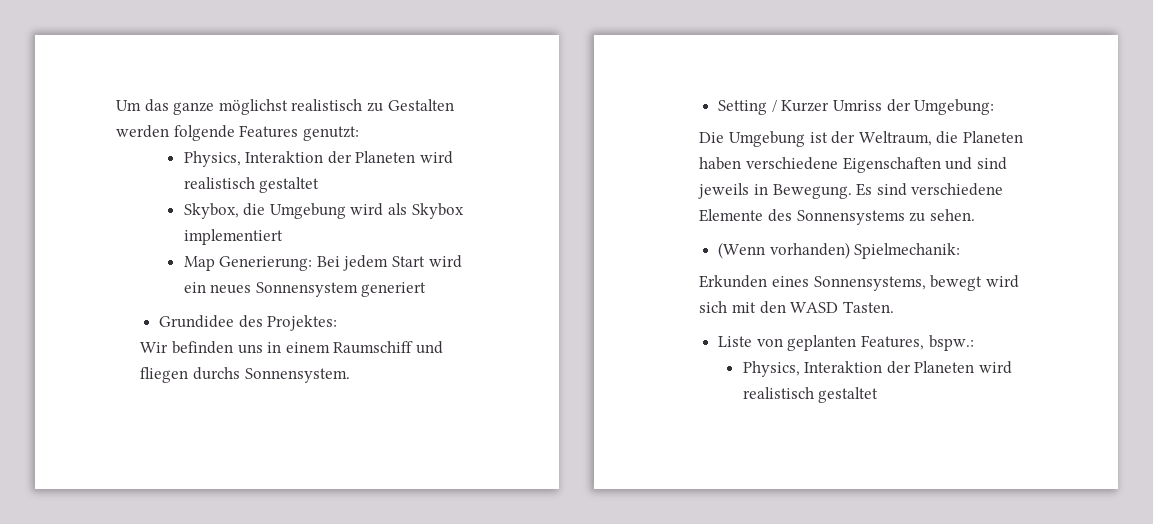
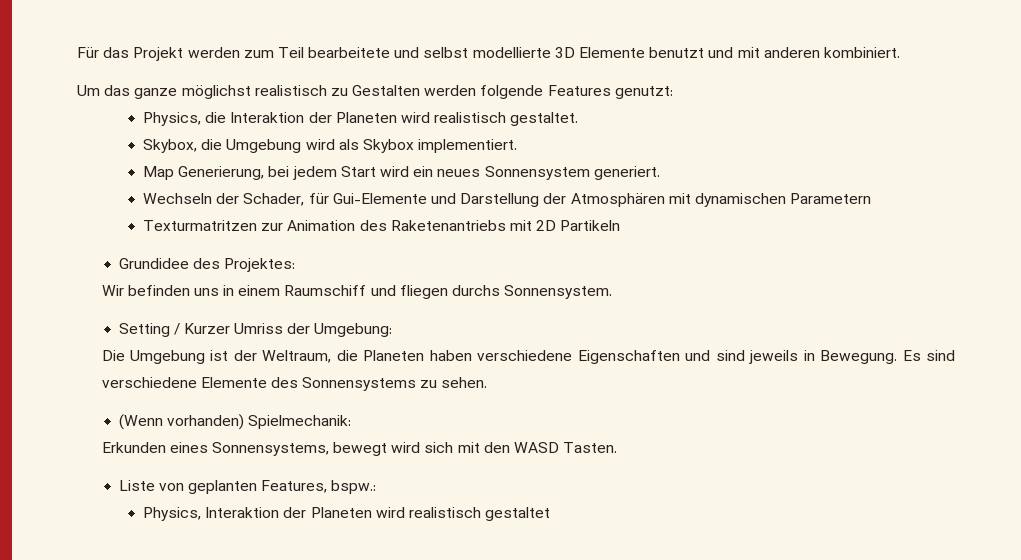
(116, 105) none -> [77,47,900,61] Für das Projekt werden zum Teil bearbeitete und selbst modellierte 3D Elemente benutzt und mit anderen kombiniert. //
[245,151,453,164] [183,177,320,193] Interaktion der Planeten wird realistisch gestaltet -> [205,112,579,126] die Interaktion der Planeten wird realistisch gestaltet.
[183,229,283,245] implementiert -> [418,139,518,153] implementiert.
[219,256,340,271] Generierung: Bei -> [178,166,290,180] Generierung, bei
[361,282,427,297] generiert -> [593,166,660,180] [143,193,872,207] [143,220,621,231] generiert. // Wechseln der Schader, für Gui-Elemente und Darstellung der Atmosphären mit dynamischen Parametern // Texturmatritzen zur Animation des Raketenantriebs mit 2D Partikeln

